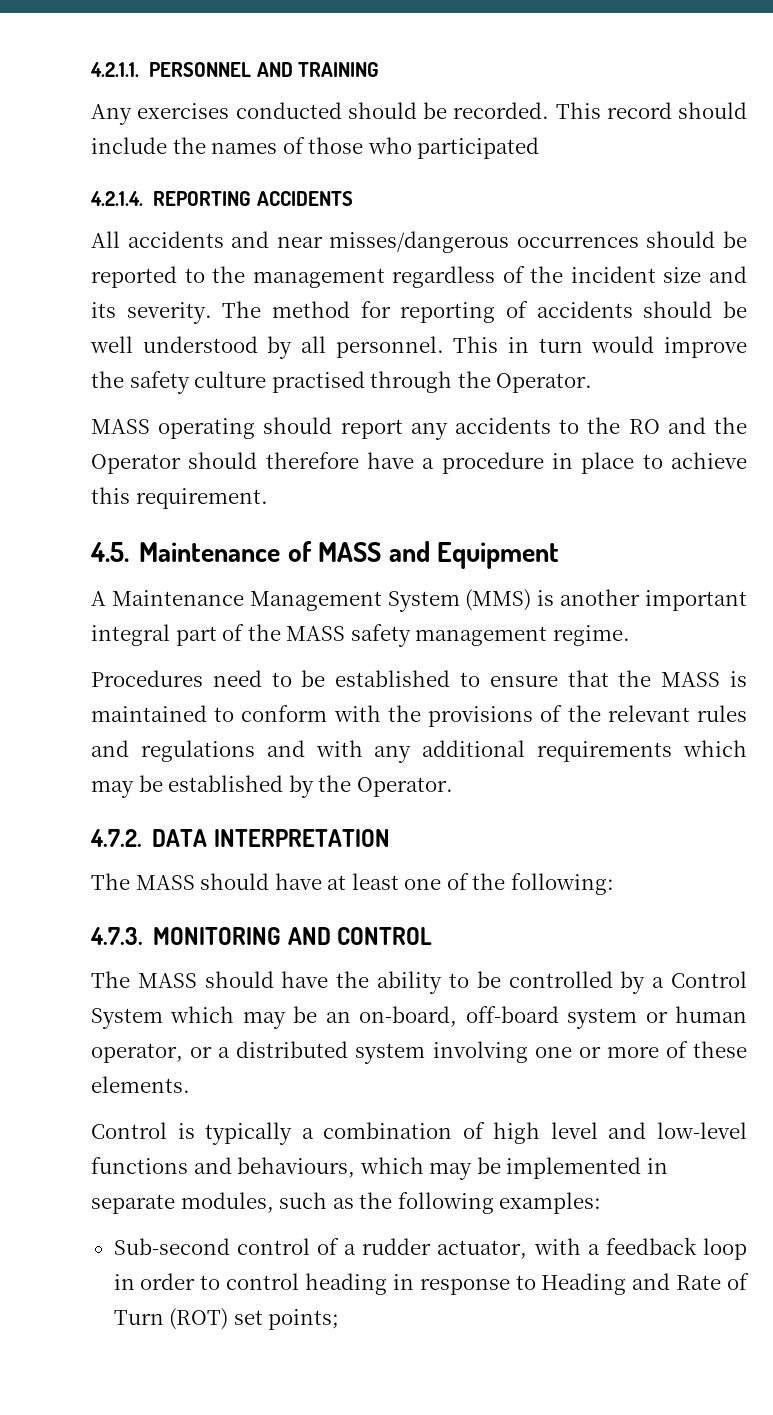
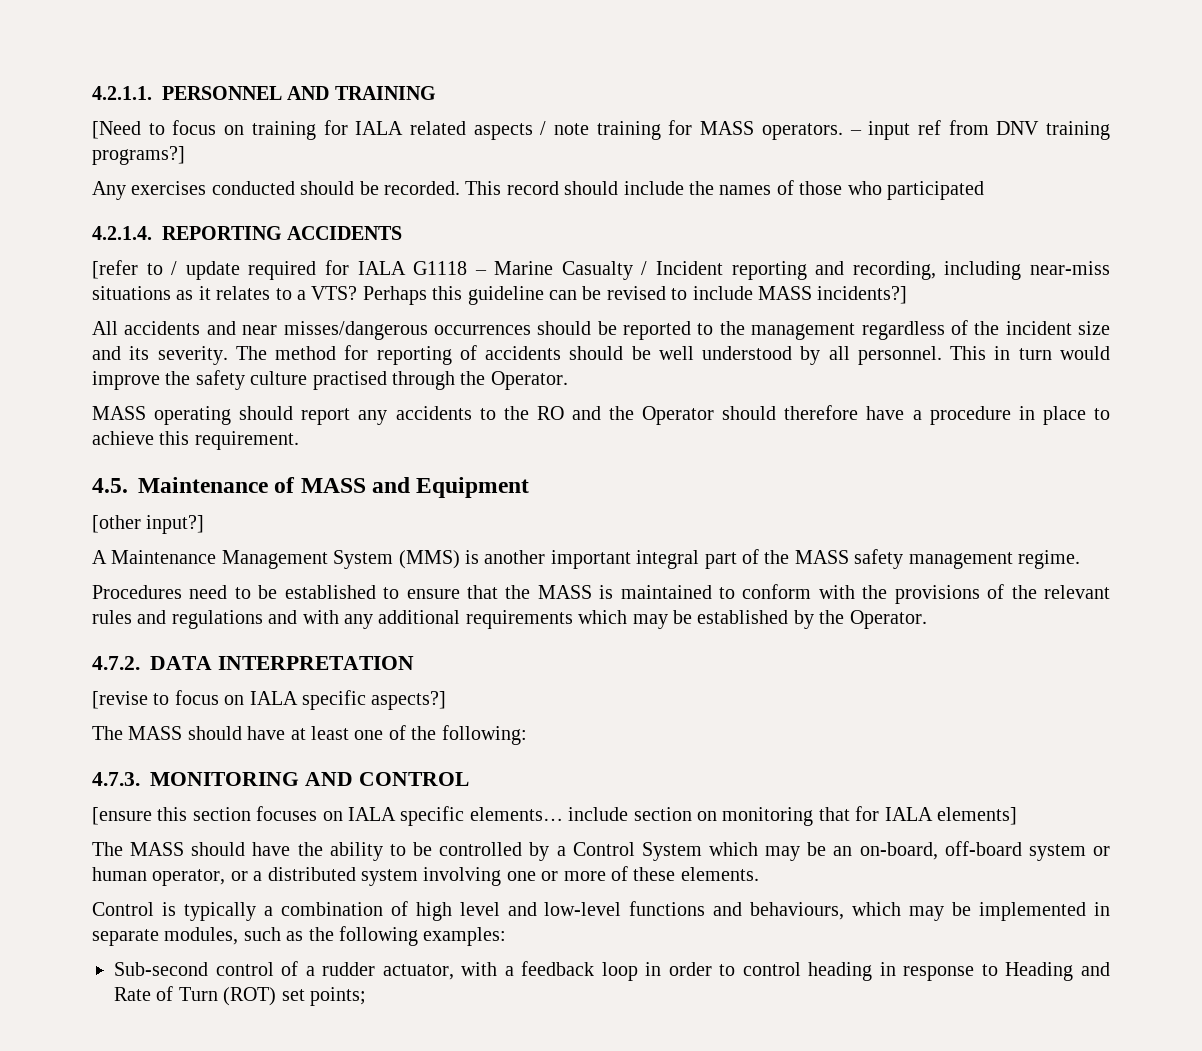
(380, 69) none -> [92,120,1111,140] [92,146,185,165] // [Need to focus on training for IALA related aspects / note training for MASS operators. – input ref from DNV training programs?]
(353, 198) none -> [92,260,1110,280] [92,286,908,305] // [refer to / update required for IALA G1118 – Marine Casualty / Incident reporting and recording, including near-miss situations as it relates to a VTS? Perhaps this guideline can be revised to include MASS incidents?]
(559, 555) none -> [92,515,205,534] // [other input?]
(390, 838) none -> [92,690,447,710] // [revise to focus on IALA specific aspects?]
(433, 936) none -> [92,806,1017,826] // [ensure this section focuses on IALA specific elements… include section on monitoring that for IALA elements]

